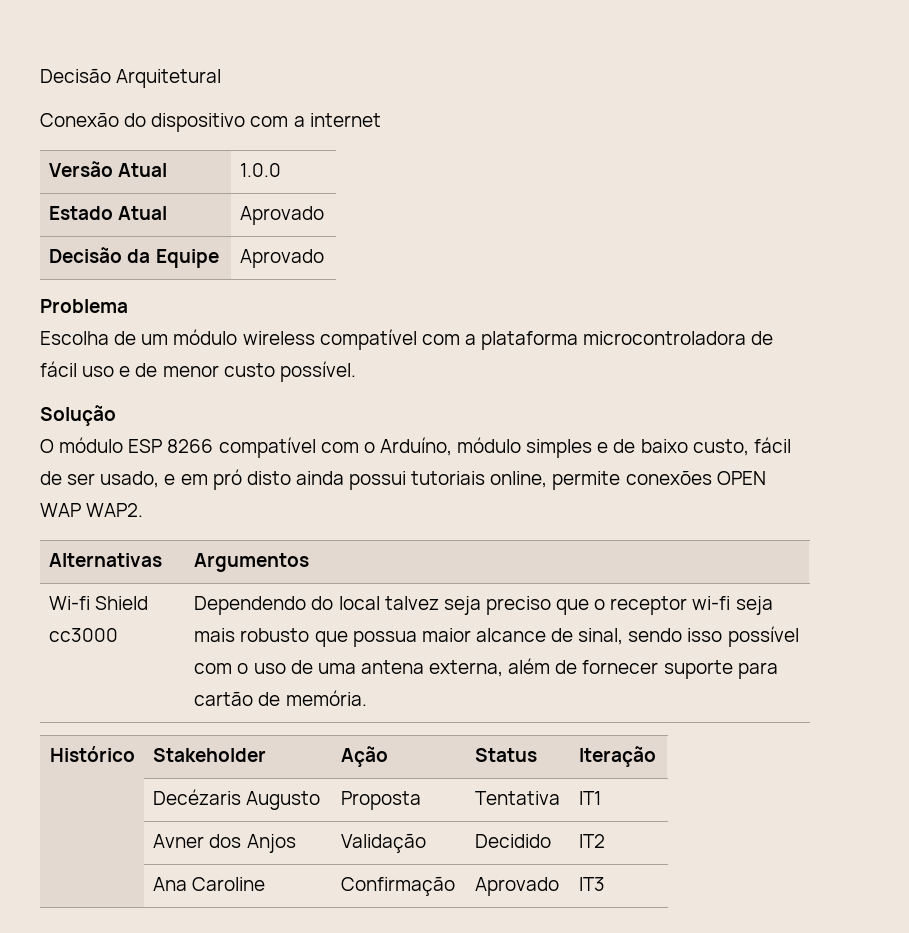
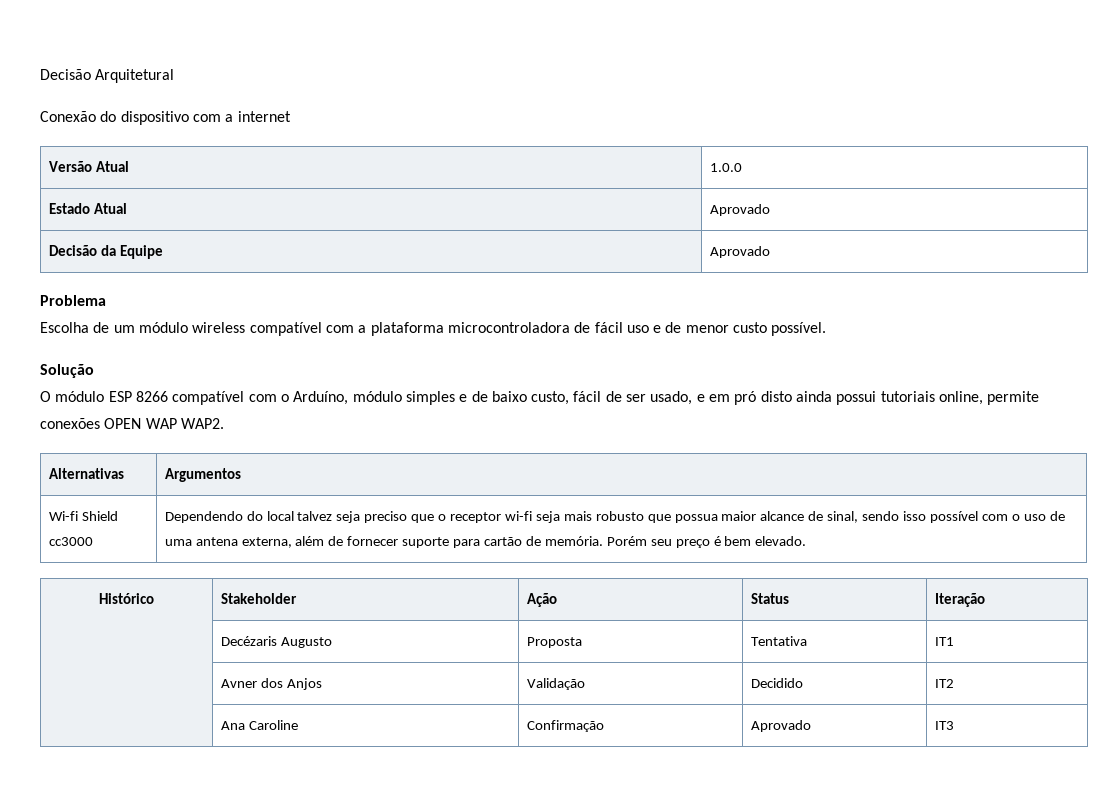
(367, 698) none -> [606,536,807,548] Porém seu preço é bem elevado.

